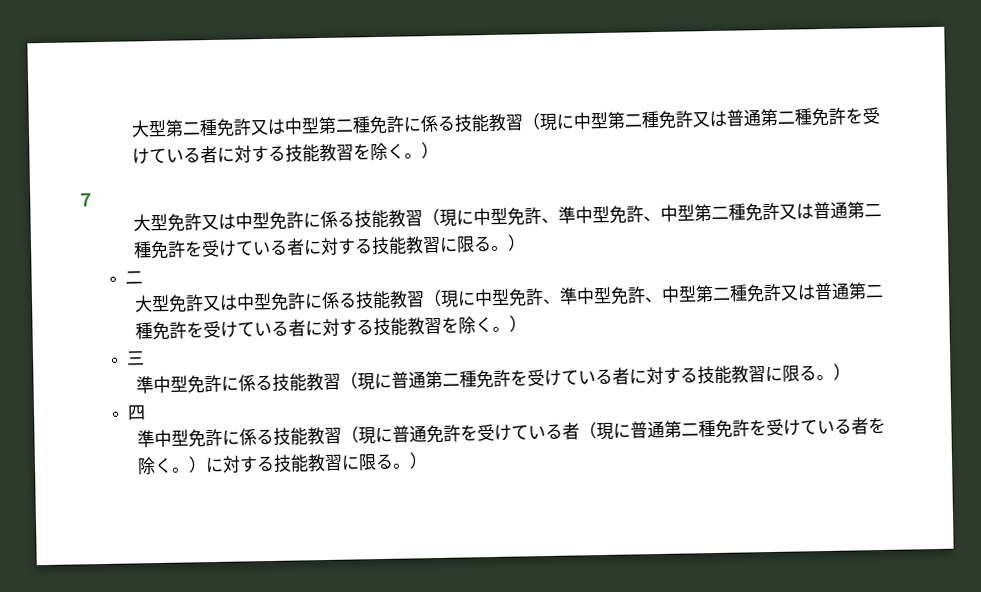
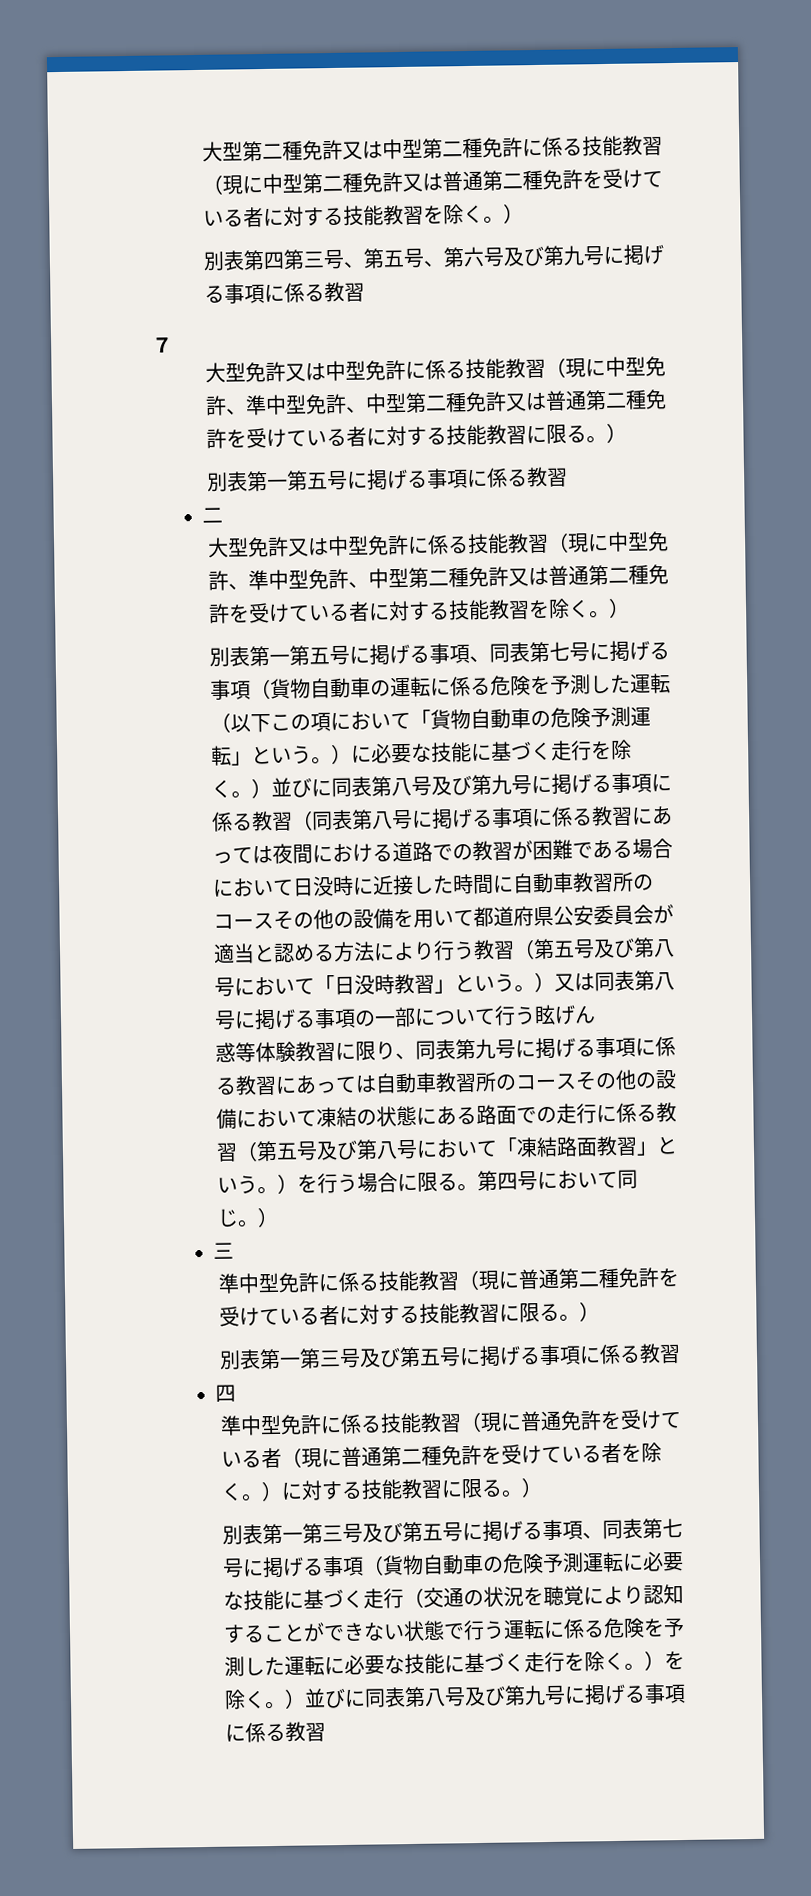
(440, 150) none -> [202,244,665,271] [203,281,365,304] // 別表第四第三号、第五号、第六号及び第九号に掲げる事項に係る教習
(527, 243) none -> [205,466,568,492] // 別表第一第五号に掲げる事項に係る教習
(528, 324) none -> [208,640,670,667] [209,673,671,700] [209,706,651,733] [210,739,632,766] [210,772,672,799] [210,805,673,832] [211,838,673,864] [211,871,654,897] [212,904,674,930] [212,937,675,964] [213,970,675,997] [213,1004,596,1031] [214,1036,676,1063] [214,1069,677,1096] [215,1102,677,1130] [215,1135,678,1162] [216,1169,638,1195] [216,1206,279,1228] // 別表第一第五号に掲げる事項、同表第七号に掲げる事項（貨物自動車の運転に係る危険を予測した運転（以下この項において「貨物自動車の危険予測運転」という。）に必要な技能に基づく走行を除く。）並びに同表第八号及び第九号に掲げる事項に係る教習（同表第八号に掲げる事項に係る教習にあっては夜間における道路での教習が困難である場合において日没時に近接した時間に自動車教習所のコースその他の設備を用いて都道府県公安委員会が適当と認める方法により行う教習（第五号及び第八号において「日没時教習」という。）又は同表第八号に掲げる事項の一部について行う眩げん // 惑等体験教習に限り、同表第九号に掲げる事項に係る教習にあっては自動車教習所のコースその他の設備において凍結の状態にある路面での走行に係る教習（第五号及び第八号において「凍結路面教習」という。）を行う場合に限る。第四号において同じ。）
(852, 372) none -> [218,1343,681,1370] // 別表第一第三号及び第五号に掲げる事項に係る教習
(429, 461) none -> [221,1518,683,1545] [221,1551,684,1579] [222,1583,684,1611] [222,1617,685,1644] [223,1650,685,1677] [223,1683,686,1710] [224,1721,326,1743] // 別表第一第三号及び第五号に掲げる事項、同表第七号に掲げる事項（貨物自動車の危険予測運転に必要な技能に基づく走行（交通の状況を聴覚により認知することができない状態で行う運転に係る危険を予測した運転に必要な技能に基づく走行を除く。）を除く。）並びに同表第八号及び第九号に掲げる事項に係る教習

